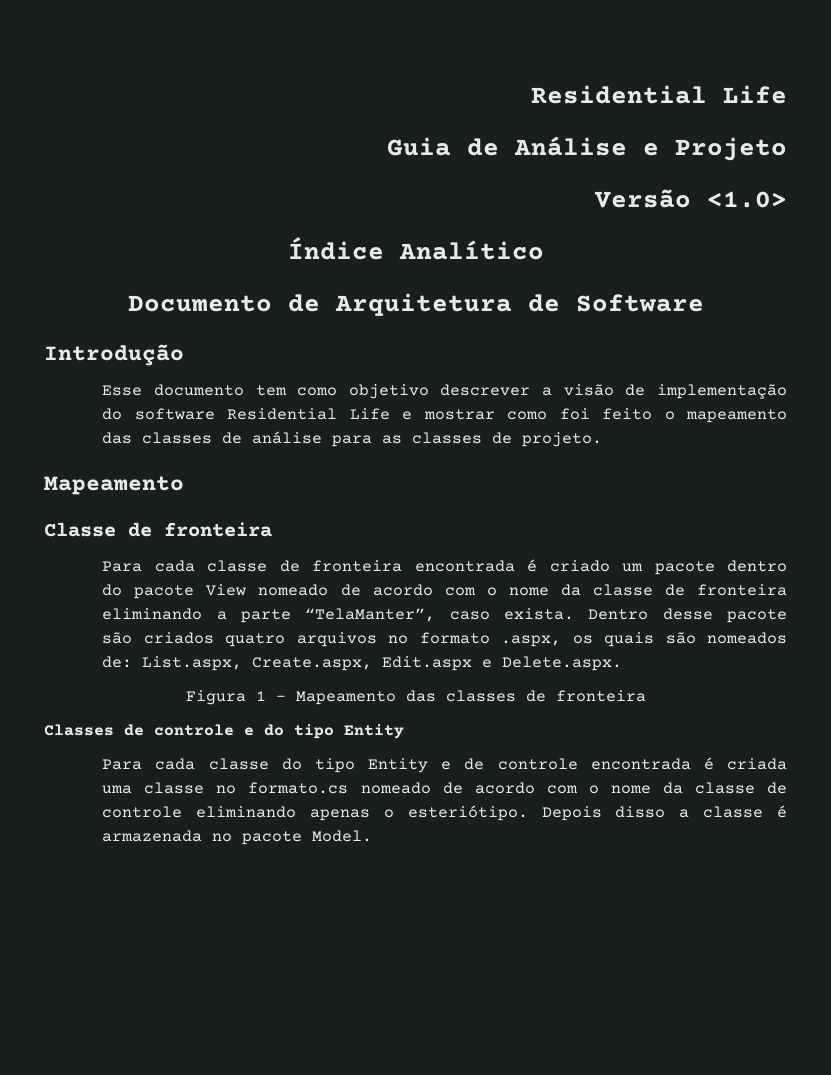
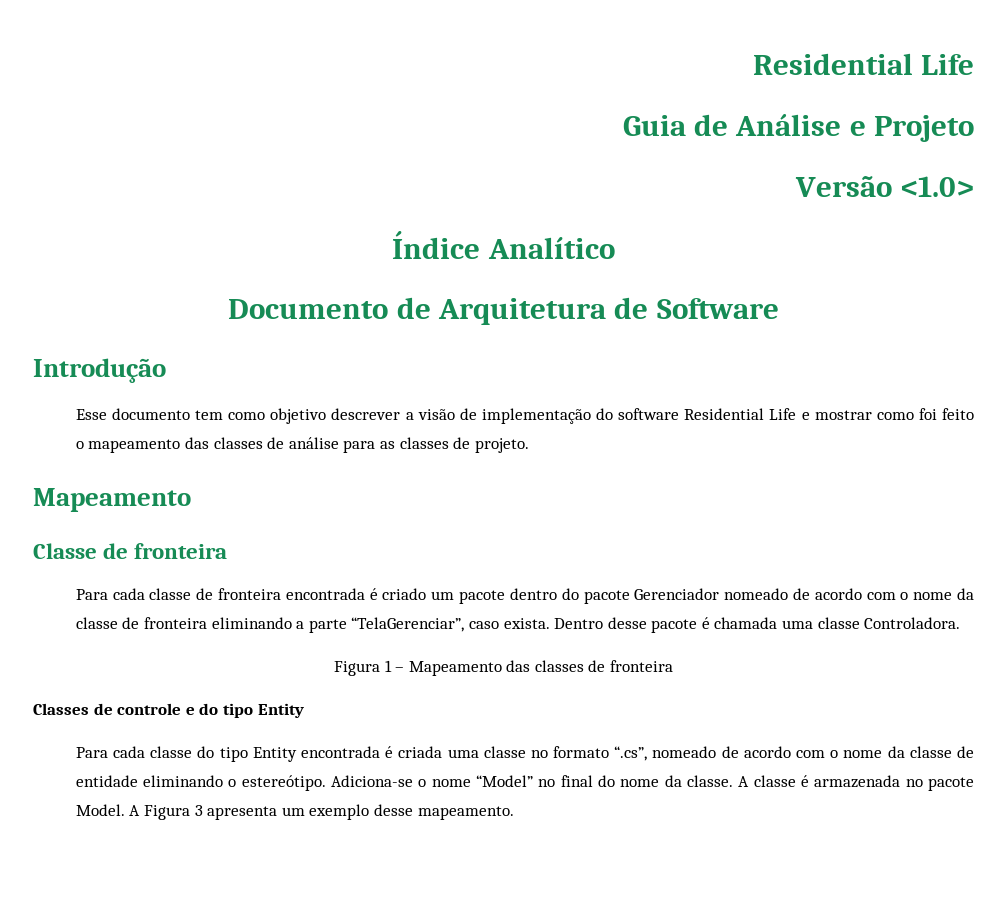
[206,584,247,596] View -> [634,588,720,600] Gerenciador
[305,608,436,622] “TelaManter”, -> [351,617,465,632] “TelaGerenciar”,
[102,632,787,647] [102,656,623,671] são criados quatro arquivos no formato .aspx, os quais são nomeados de: List.aspx, Create.aspx, Edit.aspx e Delete.aspx. -> [701,617,961,629] é chamada uma classe Controladora.
[441,758,578,770] e de controle -> (297, 754) none
[248,782,787,794] [102,805,690,821] formato.cs nomeado de acordo com o nome da classe de controle eliminando apenas o esteriótipo. Depois disso a -> [553,746,975,761] [75,775,750,791] formato “.cs”, nomeado de acordo com o nome da classe de entidade eliminando o estereótipo. Adiciona-se o nome “Model” no final do nome da classe. A
(373, 836) none -> [129,804,514,820] A Figura 3 apresenta um exemplo desse mapeamento.

